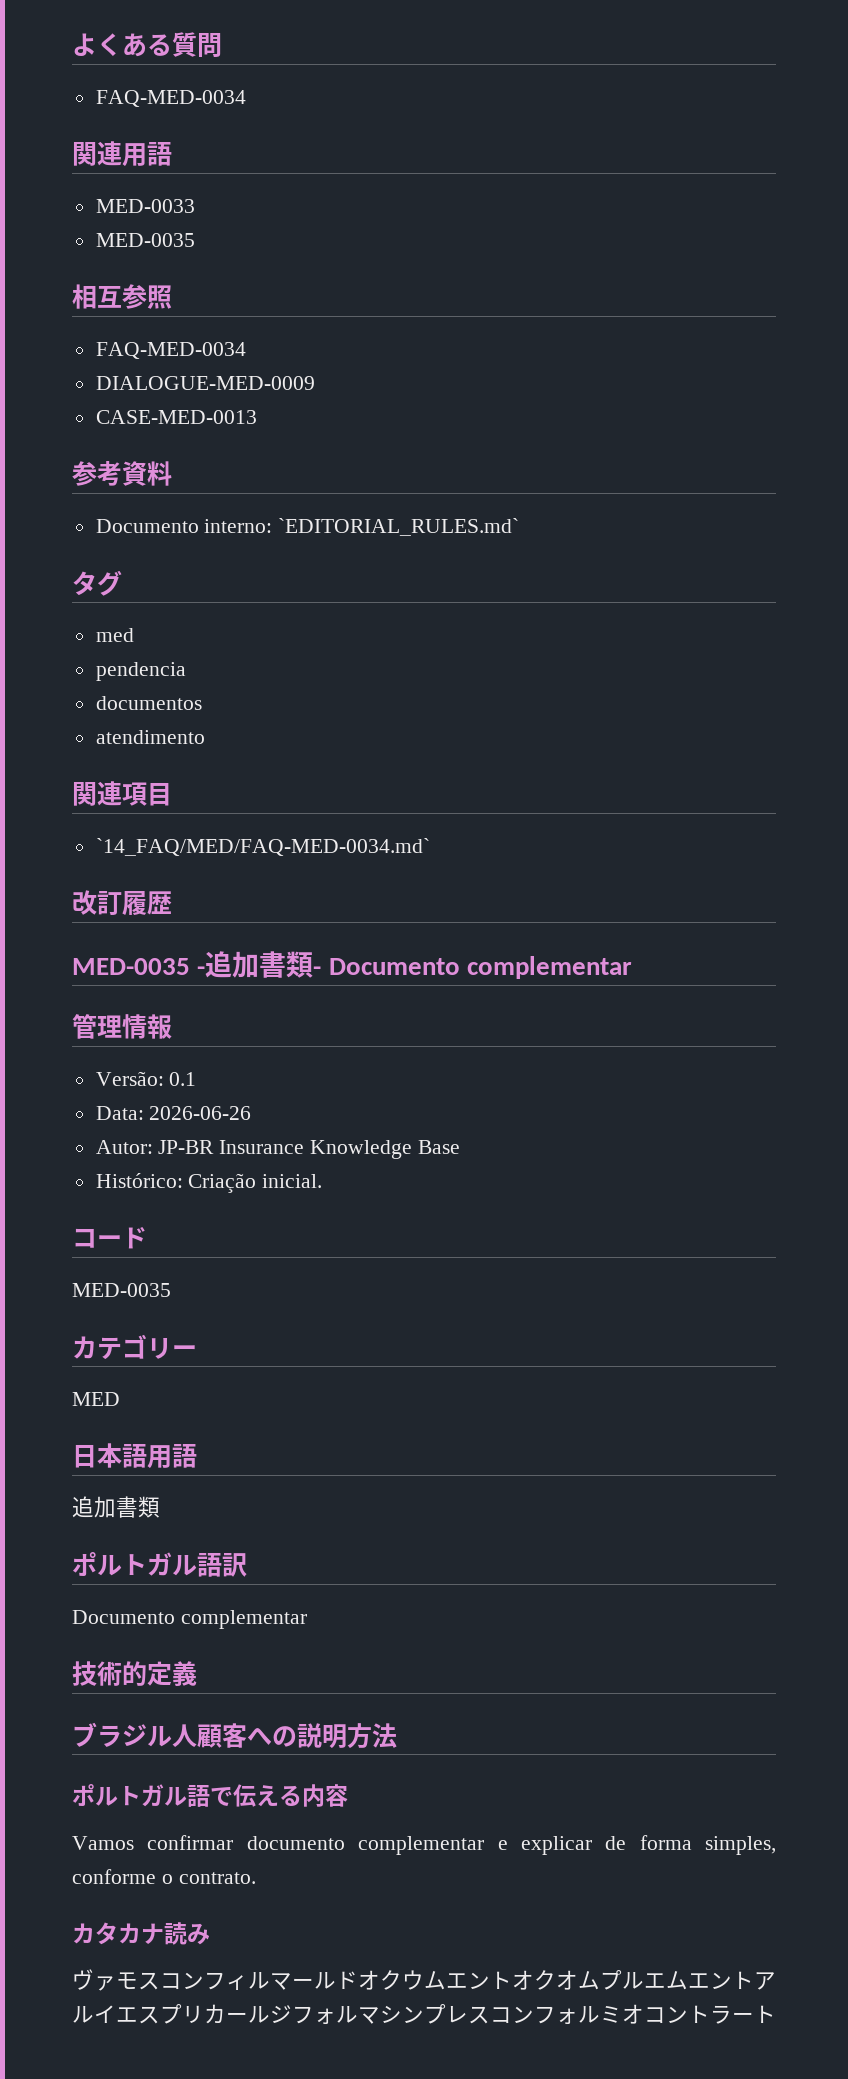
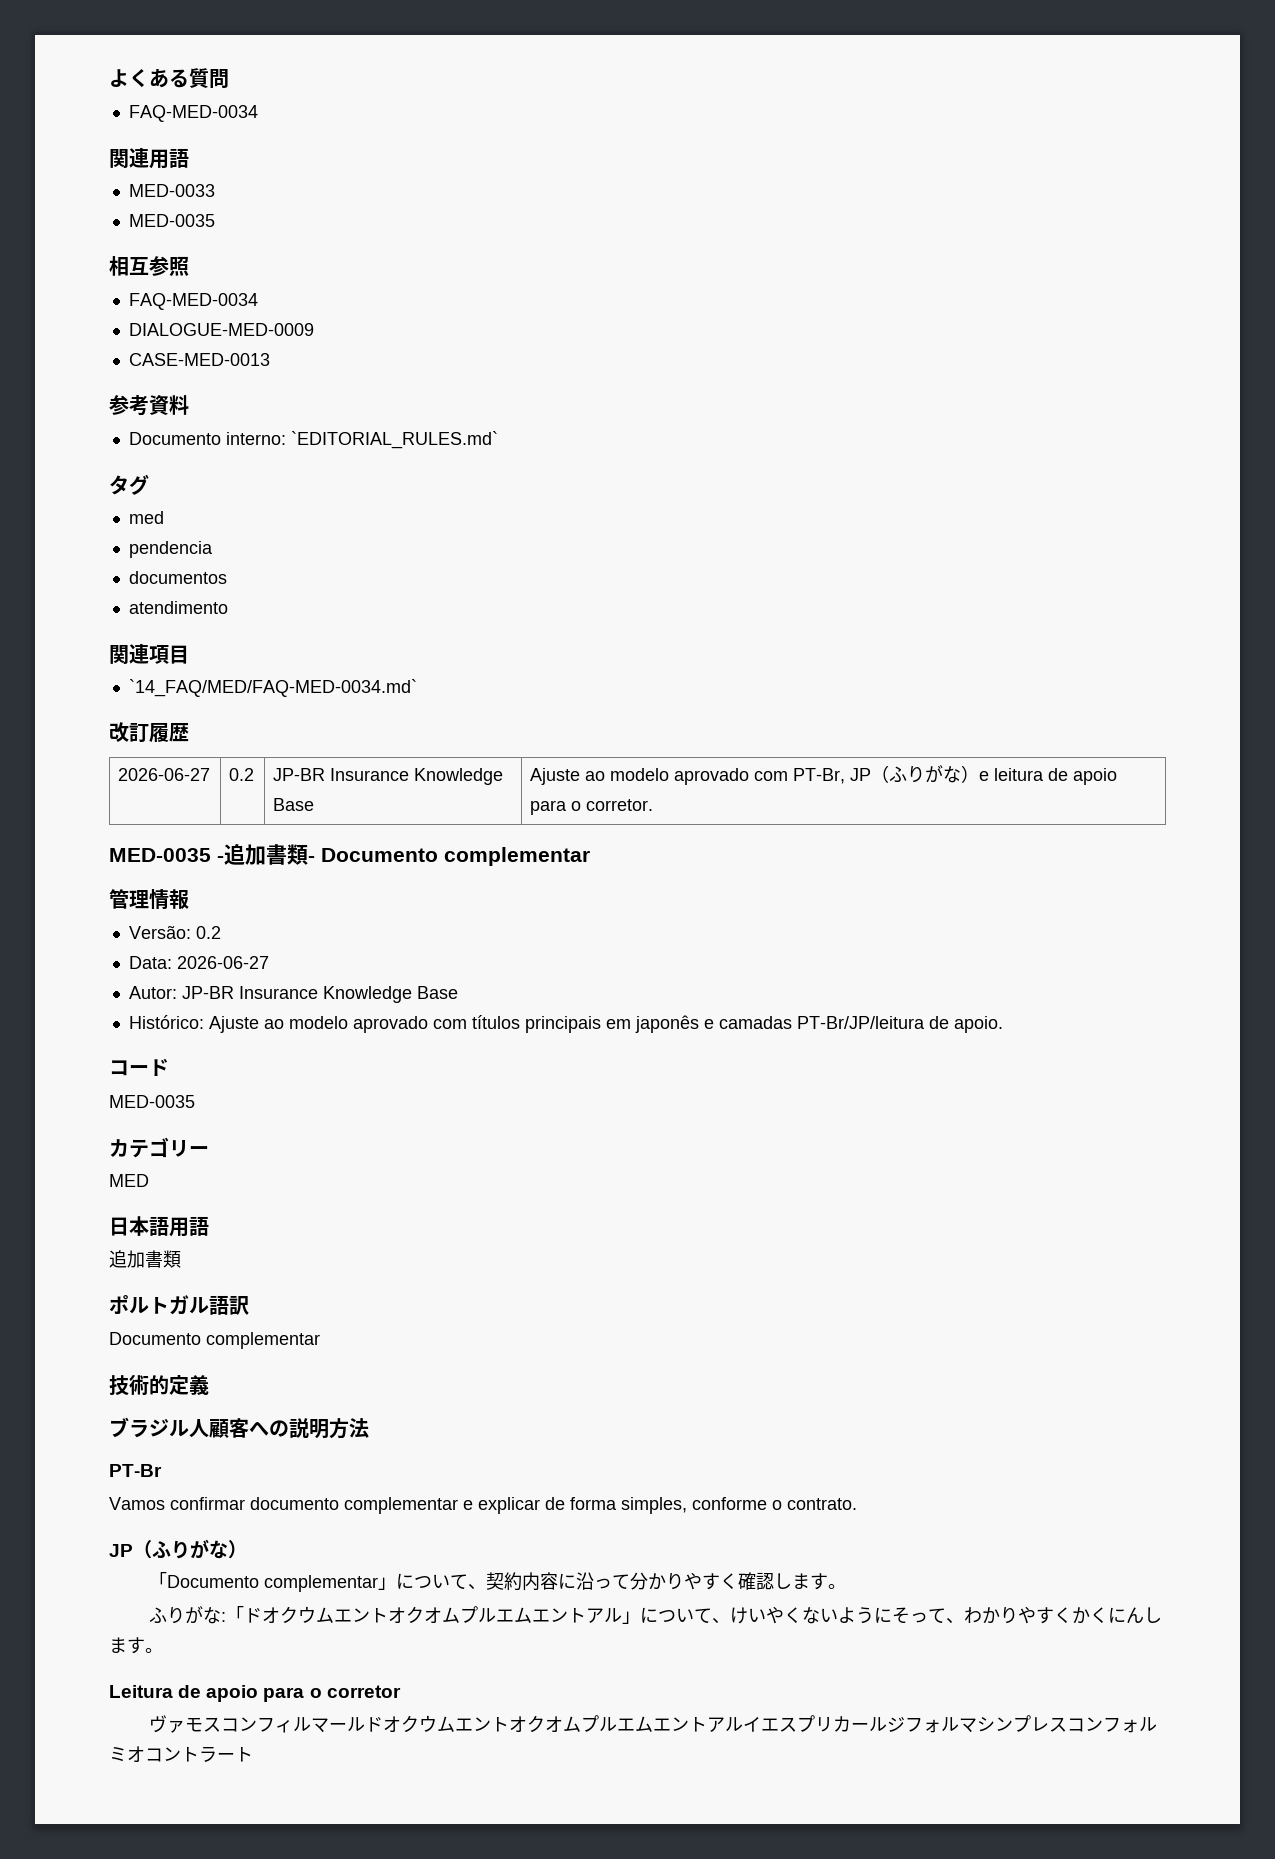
(172, 903) none -> [118,768,211,781] [229,768,255,781] [273,768,504,785] [273,798,315,811] [530,765,1118,785] [530,799,654,815] // 2026-06-27 | 0.2 | JP-BR Insurance Knowledge Base | Ajuste ao modelo aprovado com PT-Br, JP（ふりがな）e leitura de apoio para o corretor.
[169,1072,197,1086] 0.1 -> [195,926,221,939] 0.2
[149,1106,252,1120] 2026-06-26 -> [176,956,269,969] 2026-06-27
[188,1173,323,1193] Criação inicial. -> [208,1015,1003,1033] Ajuste ao modelo aprovado com títulos principais em japonês e camadas PT-Br/JP/leitura de apoio.
[72,1784,348,1807] ポルトガル語で伝える内容 -> [109,1464,162,1477] PT-Br
[72,1922,210,1945] カタカナ読み -> [109,1539,247,1559] [148,1572,846,1592] [148,1606,1162,1624] [109,1637,163,1654] [109,1685,401,1702] JP（ふりがな） // 「Documento complementar」について、契約内容に沿って分かりやすく確認します。 // ふりがな:「ドオクウムエントオクオムプルエムエントアル」について、けいやくないようにそって、わかりやすくかくにんします。 // Leitura de apoio para o corretor

